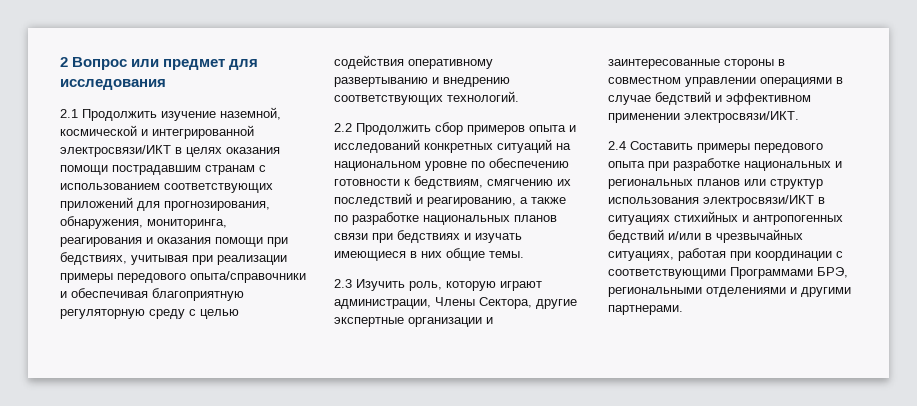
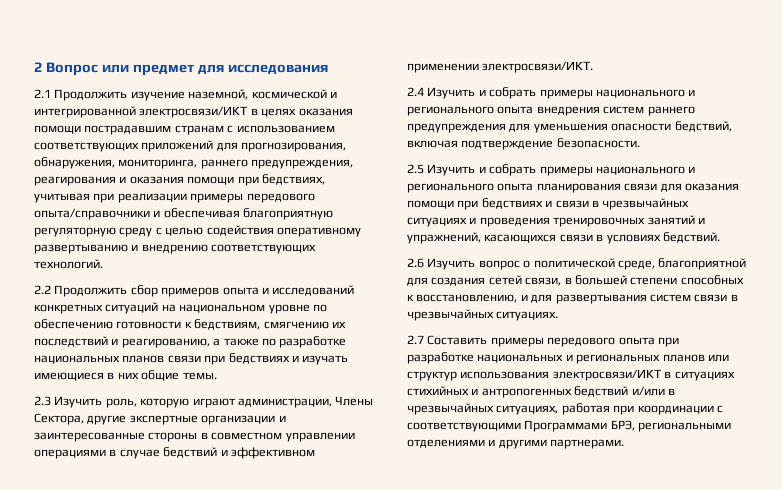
(227, 224) none -> [200,159,354,169] раннего предупреждения,
(626, 145) none -> [427,87,696,99] [407,106,695,116] [407,121,732,133] [407,138,640,150] [407,164,696,176] [407,183,739,193] [407,198,690,210] [407,215,705,227] [407,232,720,244] [407,258,747,270] [407,275,744,286] [407,294,738,304] [407,309,559,321] [407,335,424,344] Изучить и собрать примеры национального и регионального опыта внедрения систем раннего предупреждения для уменьшения опасности бедствий, включая подтверждение безопасности. // 2.5 Изучить и собрать примеры национального и регионального опыта планирования связи для оказания помощи при бедствиях и связи в чрезвычайных ситуациях и проведения тренировочных занятий и упражнений, касающихся связи в условиях бедствий. // 2.6 Изучить вопрос о политической среде, благоприятной для создания сетей связи, в большей степени способных к восстановлению, и для развертывания систем связи в чрезвычайных ситуациях. // 2.7

